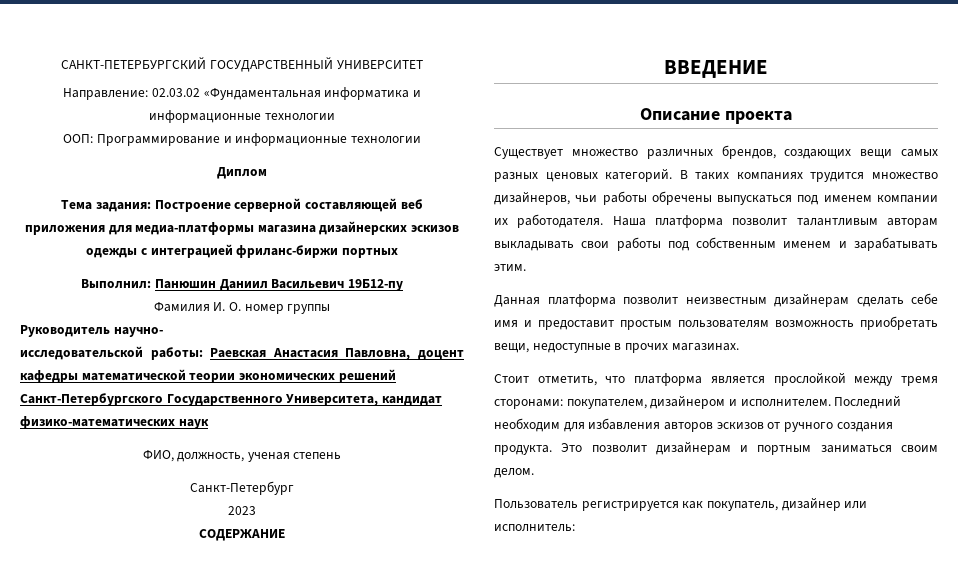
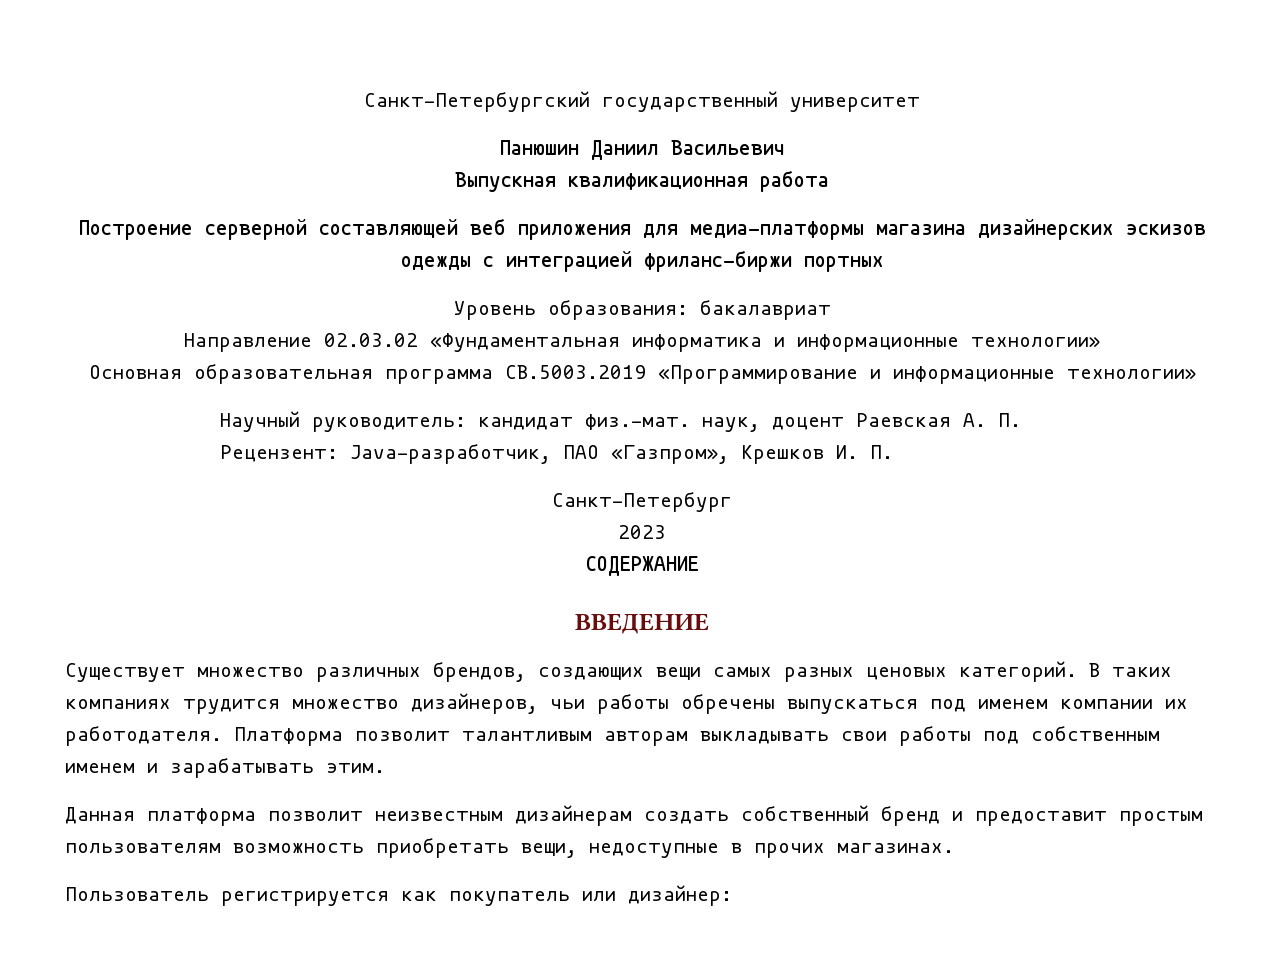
[61,57,423,72] [63,87,421,100] [149,110,335,123] [63,133,421,146] [217,167,267,179] [61,200,152,212] САНКТ-ПЕТЕРБУРГСКИЙ ГОСУДАРСТВЕННЫЙ УНИВЕРСИТЕТ // Направление: 02.03.02 «Фундаментальная информатика и информационные технологии // ООП: Программирование и информационные технологии // Диплом // Тема задания: -> [364,91,920,112] [499,140,785,160] [455,170,829,192] Санкт-Петербургский государственный университет // Панюшин Даниил Васильевич // Выпускная квалификационная работа //
[81,279,403,291] [153,302,331,314] [20,325,163,337] [20,346,464,360] [20,369,396,383] [20,393,442,406] [20,416,209,429] [142,450,342,462] Выполнил: Панюшин Даниил Васильевич 19Б12-пу // Фамилия И. О. номер группы // Руководитель научно- // исследовательской работы: Раевская Анастасия Павловна, доцент кафедры математической теории экономических решений Санкт-Петербургского Государственного Университета, кандидат физико-математических наук // ФИО, должность, ученая степень -> [453,300,831,320] [184,333,1100,352] [88,364,1196,384] [219,411,1021,432] [219,444,893,464] Уровень образования: бакалавриат // Направление 02.03.02 «Фундаментальная информатика и информационные технологии» // Основная образовательная программа СВ.5003.2019 «Программирование и информационные технологии» // Научный руководитель: кандидат физ.-мат. наук, доцент Раевская А. П. // Рецензент: Java-разработчик, ПАО «Газпром», Крешков И. П.
[640,108,792,124] // Описание проекта -> (709, 623) none
[612,215,723,228] Наша платформа -> [234,727,343,746] Платформа
[856,293,938,307] [494,320,518,327] сделать себе имя -> [644,805,940,826] создать собственный бренд
[494,372,938,386] [494,395,902,409] [494,418,893,432] [494,441,938,455] [494,468,534,478] // Стоит отметить, что платформа является прослойкой между тремя сторонами: покупателем, дизайнером и исполнителем. Последний необходим для избавления авторов эскизов от ручного создания продукта. Это позволит дизайнерам и портным заниматься своим делом. -> (954, 848) none
[706,497,868,511] [494,524,575,532] покупатель, дизайнер или исполнитель: -> [449,885,732,906] покупатель или дизайнер:

